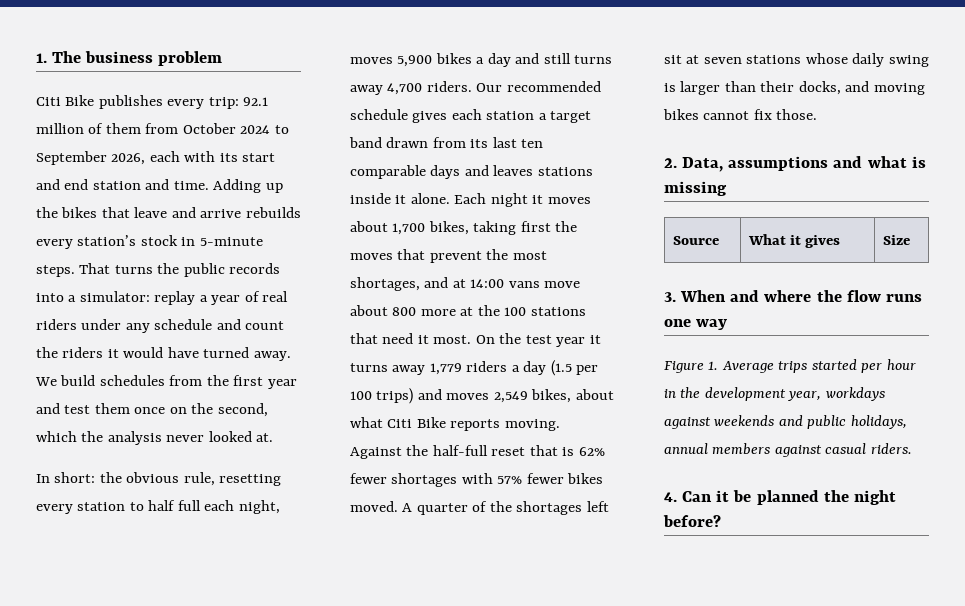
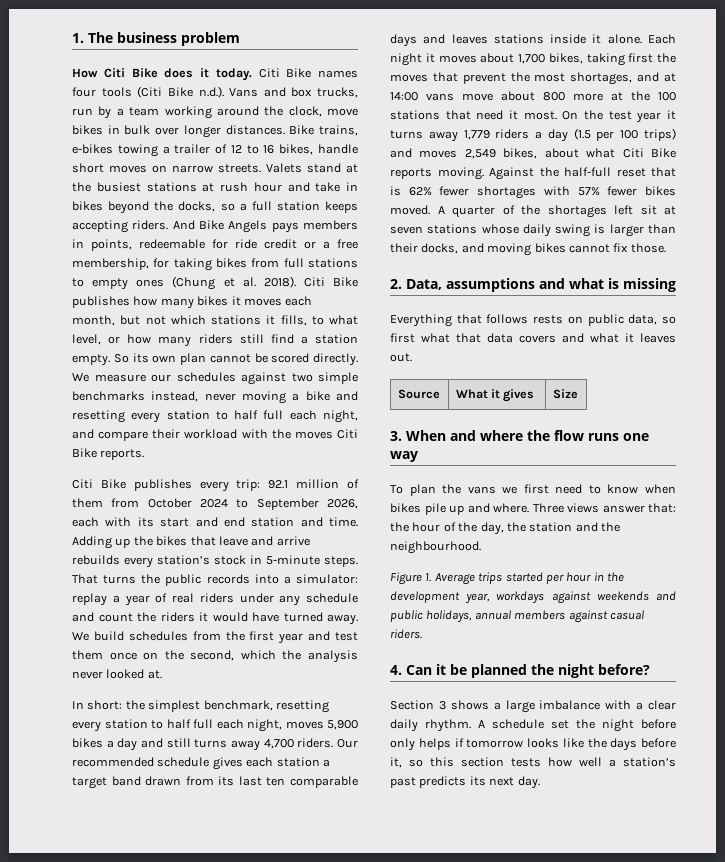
(223, 58) none -> [72,68,358,81] [72,86,358,98] [72,106,358,119] [72,125,358,138] [72,144,358,157] [72,163,358,173] [72,182,358,192] [72,201,358,214] [72,220,358,233] [72,239,358,251] [72,258,358,271] [72,276,358,290] [72,296,313,309] [72,315,358,326] [72,334,358,347] [72,353,358,366] [72,372,358,385] [72,391,358,404] [72,410,358,423] [72,429,358,441] [72,448,145,460] // How Citi Bike does it today. Citi Bike names four tools (Citi Bike n.d.). Vans and box trucks, run by a team working around the clock, move bikes in bulk over longer distances. Bike trains, e-bikes towing a trailer of 12 to 16 bikes, handle short moves on narrow streets. Valets stand at the busiest stations at rush hour and take in bikes beyond the docks, so a full station keeps accepting riders. And Bike Angels pays members in points, redeemable for ride credit or a free membership, for taking bikes from full stations to empty ones (Chung et al. 2018). Citi Bike publishes how many bikes it moves each month, but not which stations it fills, to what level, or how many riders still find a station empty. So its own plan cannot be scored directly. We measure our schedules against two simple benchmarks instead, never moving a bike and resetting every station to half full each night, and compare their workload with the moves Citi Bike reports.
[126,472,215,486] obvious rule, -> [148,700,273,712] simplest benchmark,
(727, 188) none -> [390,314,676,327] [390,333,676,343] [390,353,412,362] // Everything that follows rests on public data, so first what that data covers and what it leaves out.
(728, 324) none -> [390,484,676,496] [390,503,676,515] [390,522,620,535] [390,541,481,554] // To plan the vans we first need to know when bikes pile up and where. Three views answer that: the hour of the day, the station and the neighbourhood.
(721, 521) none -> [390,700,676,713] [390,719,676,732] [390,738,676,751] [390,757,676,768] [390,776,540,789] // Section 3 shows a large imbalance with a clear daily rhythm. A schedule set the night before only helps if tomorrow looks like the days before it, so this section tests how well a station’s past predicts its next day.

